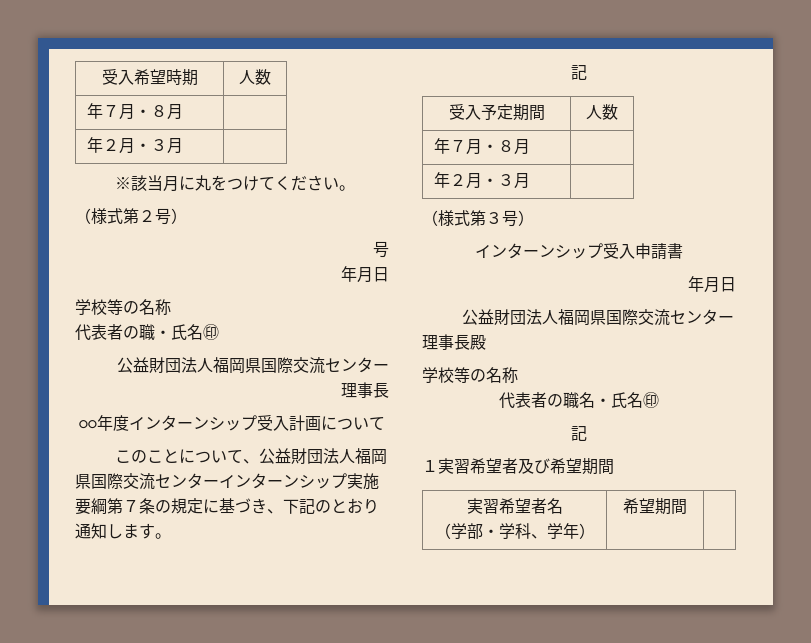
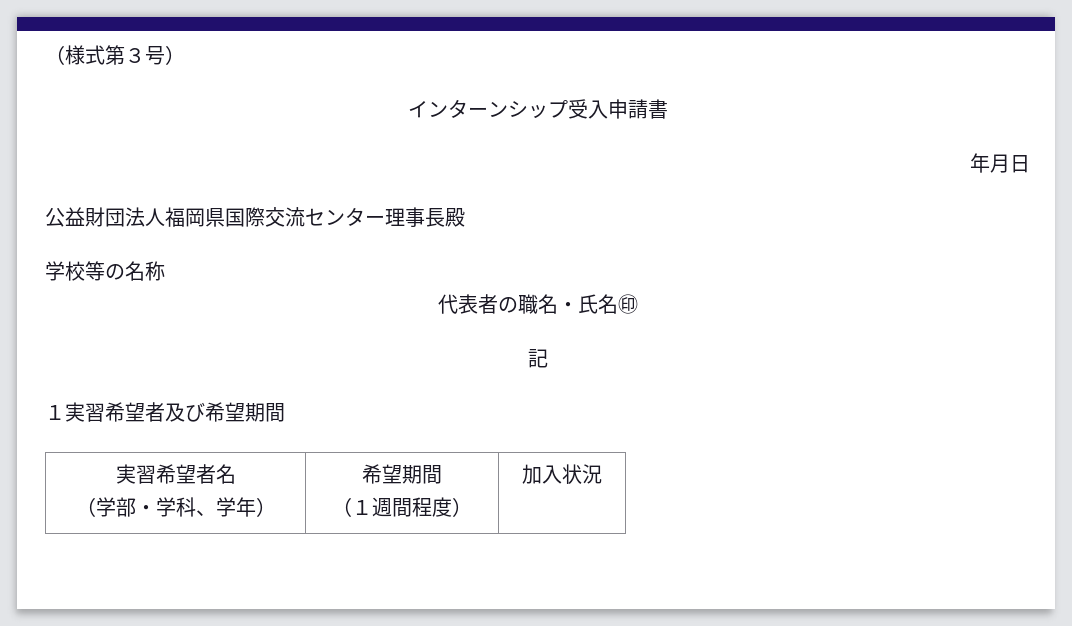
[101,69,198,86] [239,69,271,85] [86,103,183,120] [86,137,183,154] [114,175,355,192] [75,208,187,225] [373,241,389,258] [341,266,389,283] [75,299,171,315] [75,324,219,341] [117,357,389,374] [341,382,389,398] [79,415,385,431] [114,448,387,465] [75,473,379,490] [75,498,379,515] [75,523,171,539] [571,65,587,80] [448,104,545,121] [586,104,618,120] [433,138,530,155] [433,172,530,189] 受入希望時期 | 人数 // 年７月・８月 | // 年２月・３月 | // ※該当月に丸をつけてください。 // （様式第２号） // 号 // 年月日 // 学校等の名称 // 代表者の職・氏名㊞ // 公益財団法人福岡県国際交流センター // 理事長 // ○○年度インターンシップ受入計画について // このことについて、公益財団法人福岡県国際交流センターインターンシップ実施要綱第７条の規定に基づき、下記のとおり通知します。 // 記 // 受入予定期間 | 人数 // 年７月・８月 | // 年２月・３月 | // -> (45, 55) none
(687, 507) | -> [331,497,472,517] [522,464,602,484] // （１週間程度） | 加入状況

